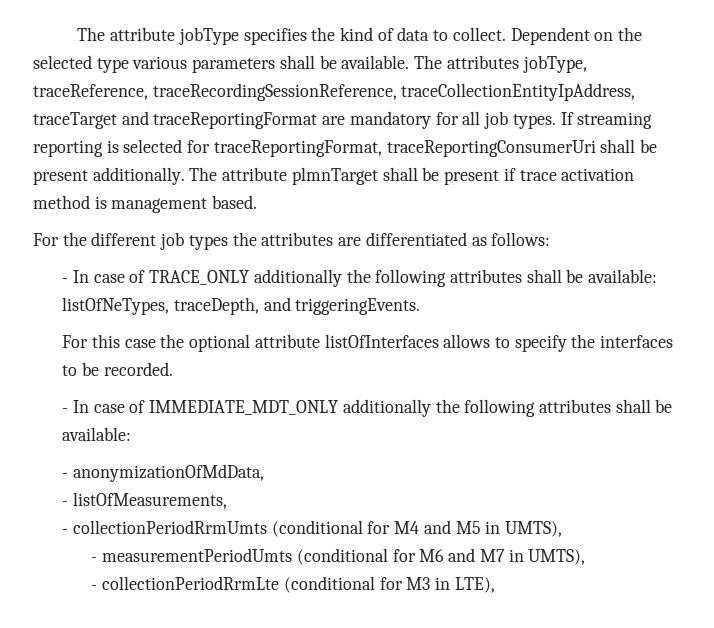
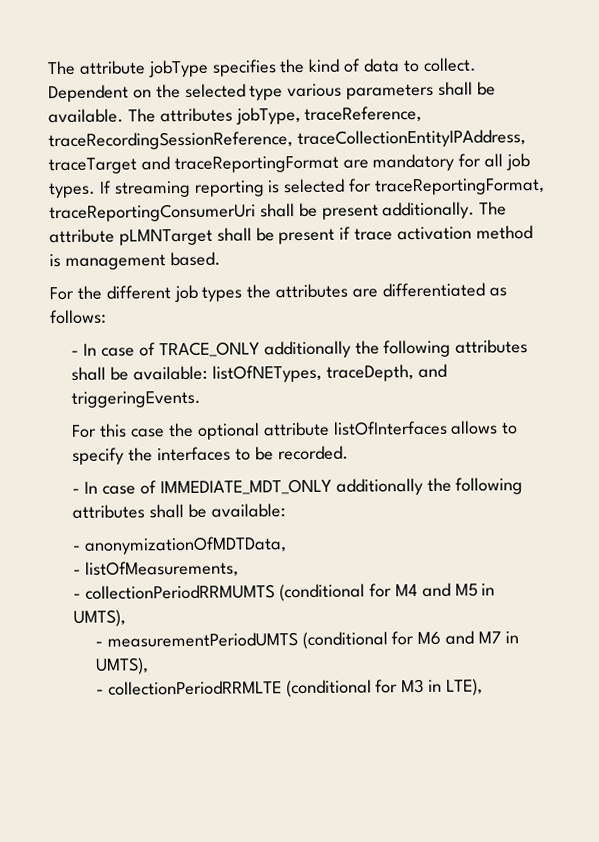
[401,83,636,101] traceCollectionEntityIpAddress, -> [296,129,526,149] traceCollectionEntityIPAddress,
[291,167,378,185] plmnTarget -> [118,228,213,246] pLMNTarget
[62,297,170,315] listOfNeTypes, -> [211,364,322,383] listOfNETypes,
[72,464,264,482] anonymizationOfMdData, -> [84,536,288,555] anonymizationOfMDTData,
[72,520,267,534] collectionPeriodRrmUmts -> [85,584,276,600] collectionPeriodRRMUMTS
[102,548,293,562] measurementPeriodUmts -> [106,632,298,648] measurementPeriodUMTS
[102,576,280,590] collectionPeriodRrmLte -> [107,680,282,696] collectionPeriodRRMLTE

